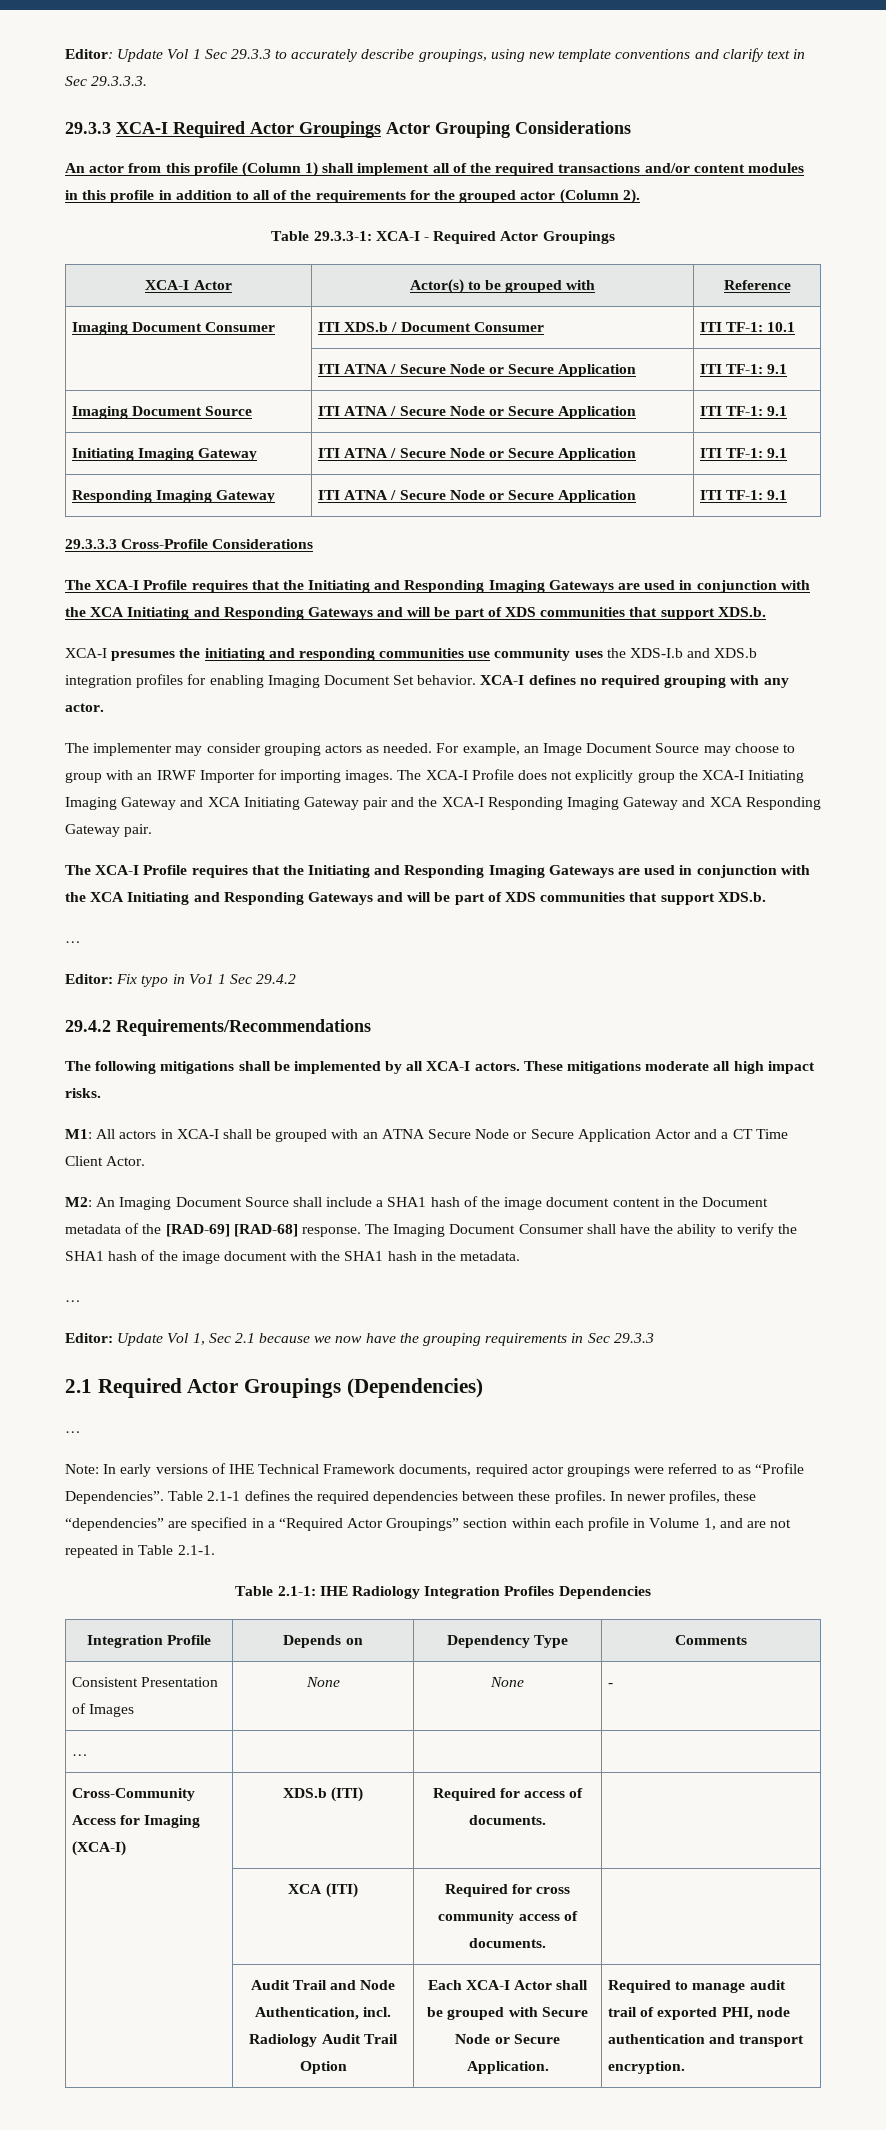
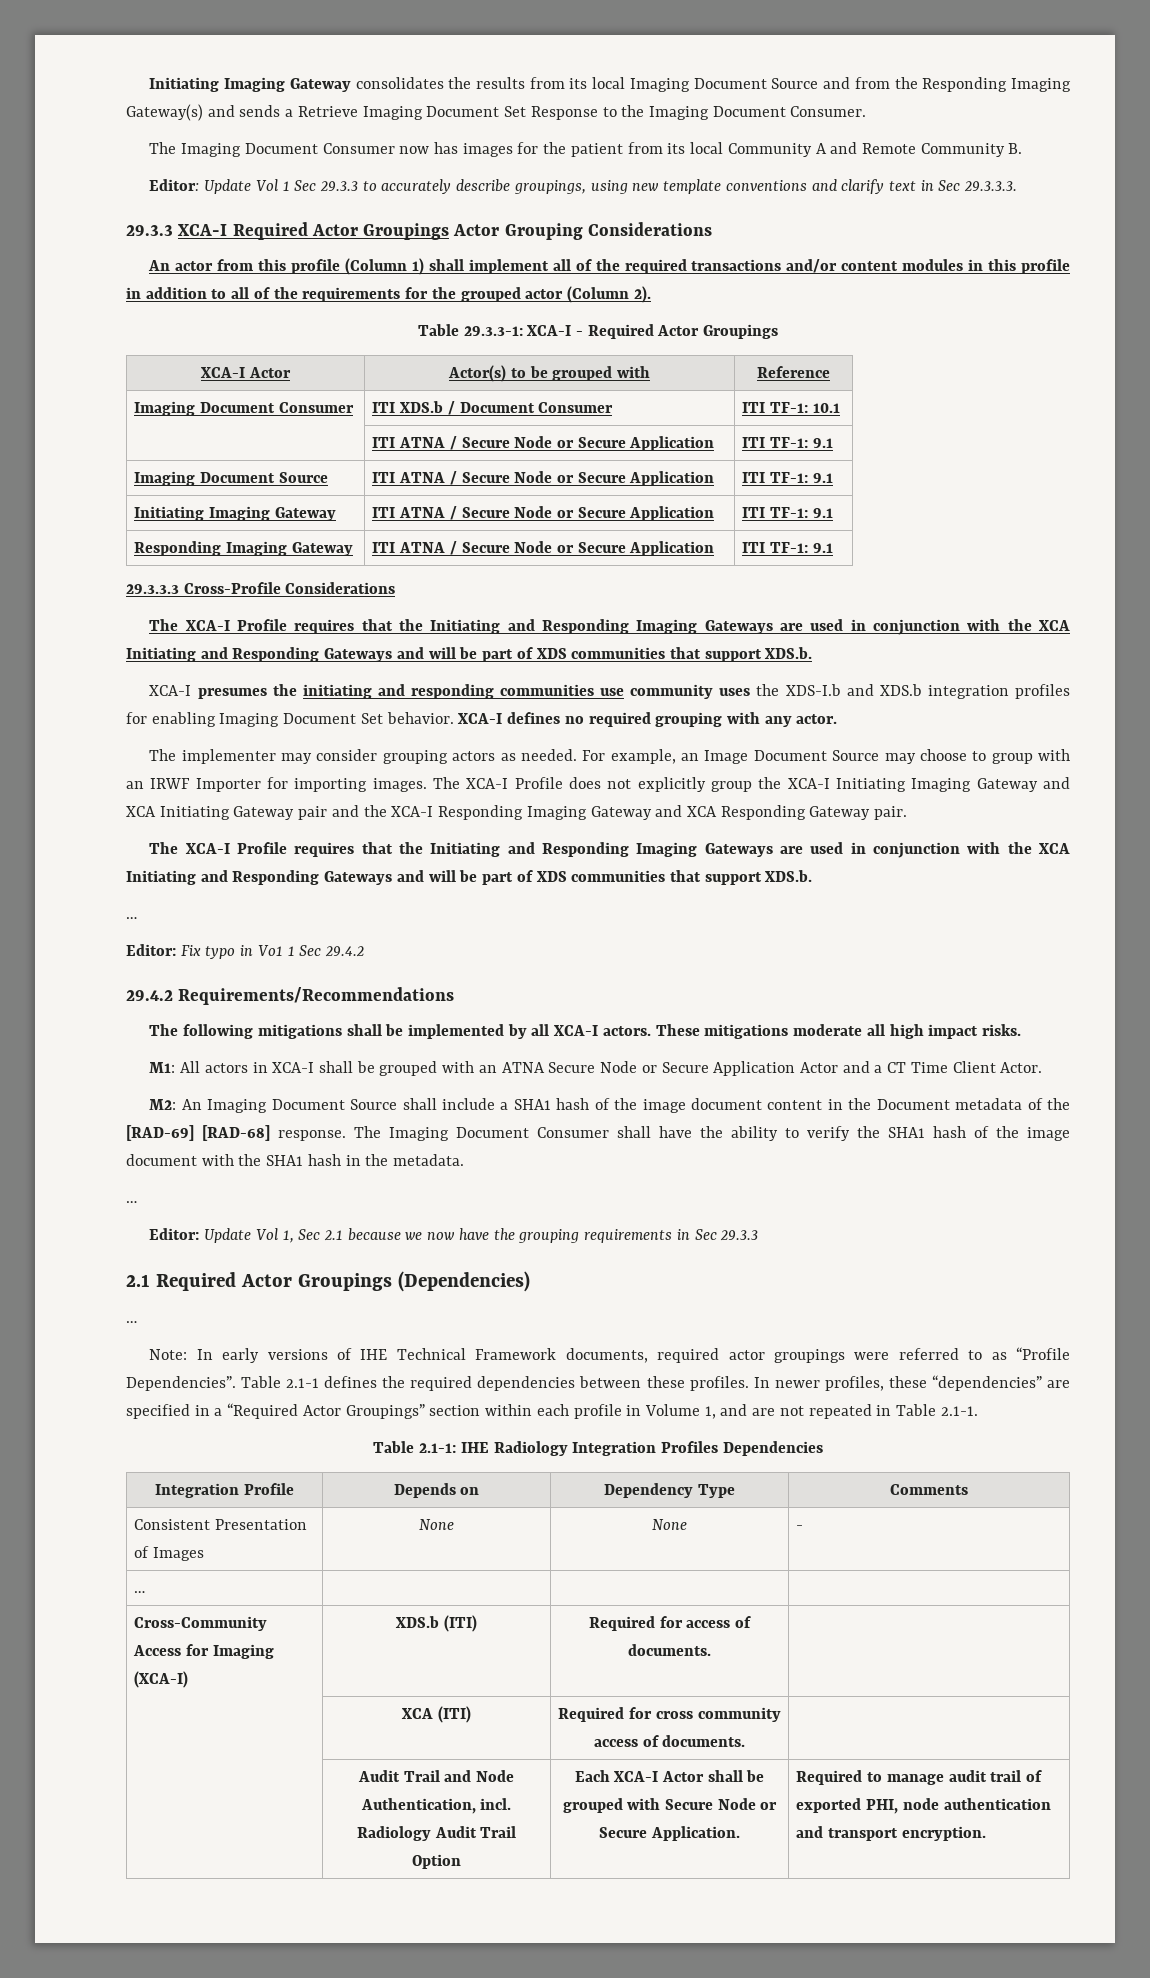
(65, 54) none -> [149,77,1071,92] [126,104,867,121] [149,142,1023,157] Initiating Imaging Gateway consolidates the results from its local Imaging Document Source and from the Responding Imaging Gateway(s) and sends a Retrieve Imaging Document Set Response to the Imaging Document Consumer. // The Imaging Document Consumer now has images for the patient from its local Community A and Remote Community B. //

